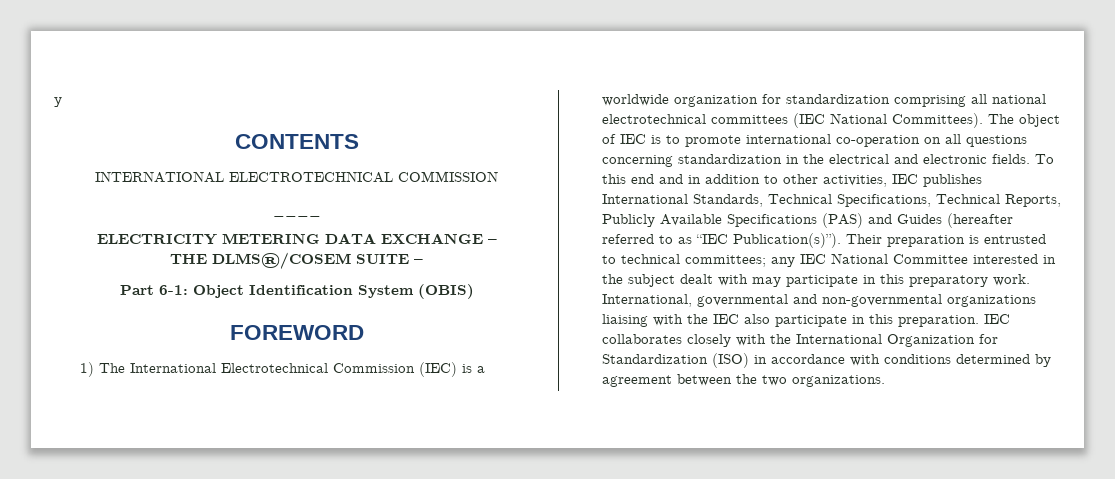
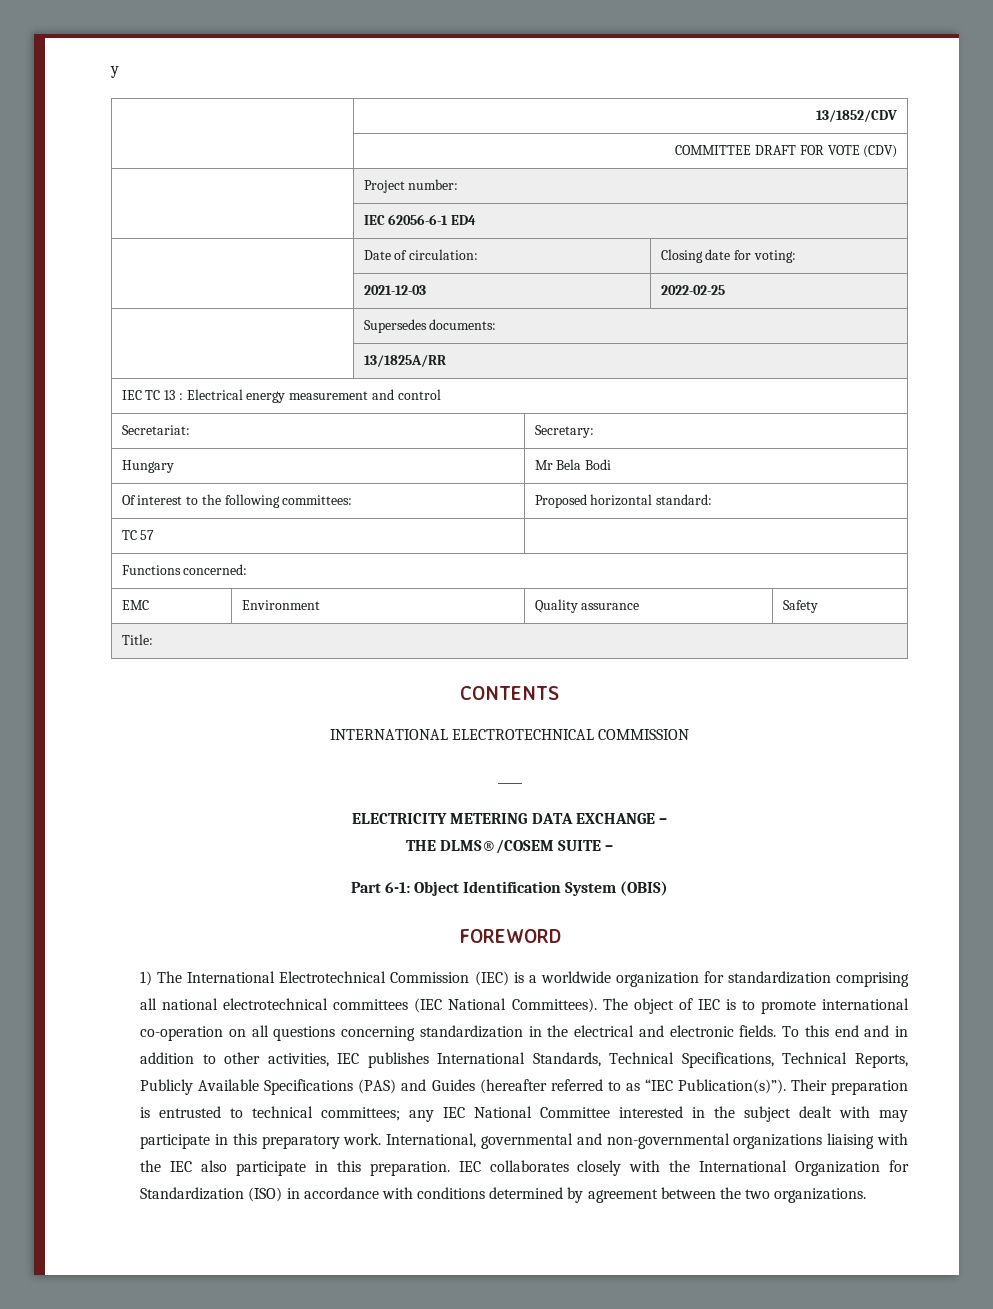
(62, 102) none -> [816,110,898,122] [675,145,898,158] [363,179,459,193] [363,214,477,225] [363,249,479,260] [660,249,796,263] [363,285,426,295] [660,285,725,295] [363,319,497,333] [363,355,446,367] [121,389,441,403] [121,425,190,435] [534,425,594,438] [121,460,174,473] [534,459,612,470] [121,494,353,508] [534,494,713,508] [121,530,155,540] [121,564,248,575] [121,600,149,610] [241,600,320,610] [534,599,640,613] [782,600,818,613] [121,634,153,645] // | 13/1852/CDV // | COMMITTEE DRAFT FOR VOTE (CDV) // | Project number: // | IEC 62056-6-1 ED4 // | Date of circulation: | Closing date for voting: // | 2021-12-03 | 2022-02-25 // | Supersedes documents: // | 13/1825A/RR // IEC TC 13 : Electrical energy measurement and control // Secretariat: | Secretary: // Hungary | Mr Bela Bodi // Of interest to the following committees: | Proposed horizontal standard: // TC 57 | // Functions concerned: // EMC | Environment | Quality assurance | Safety // Title:

